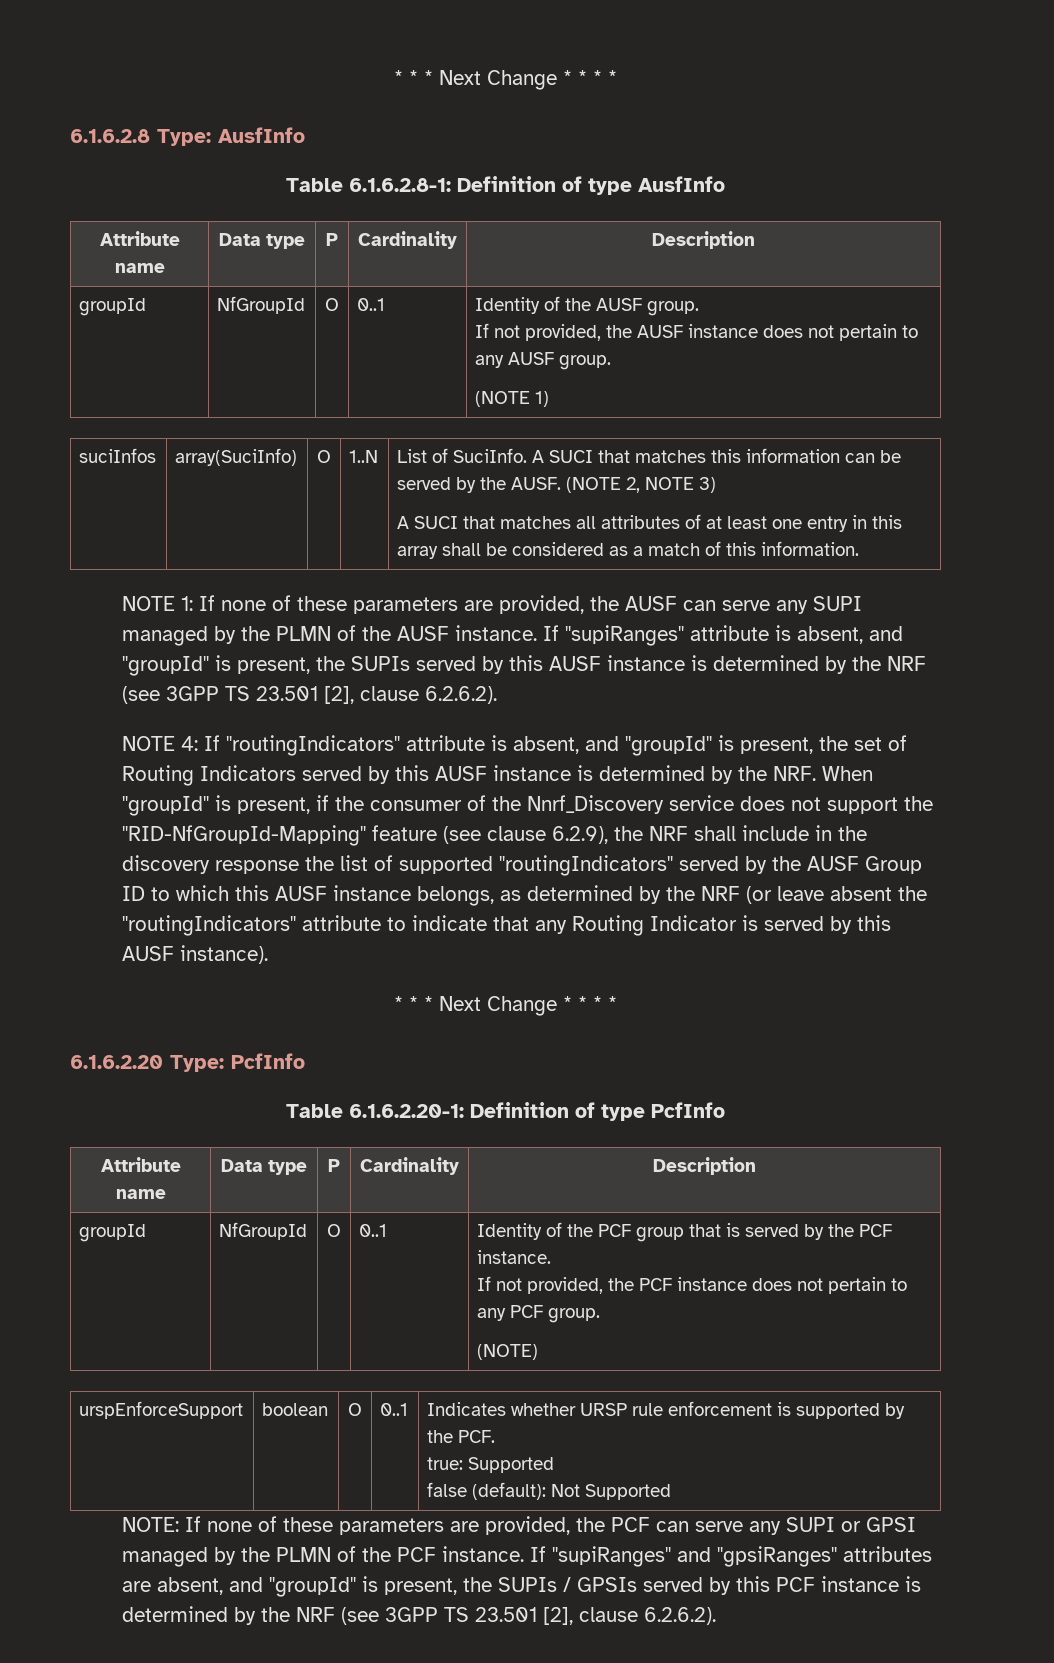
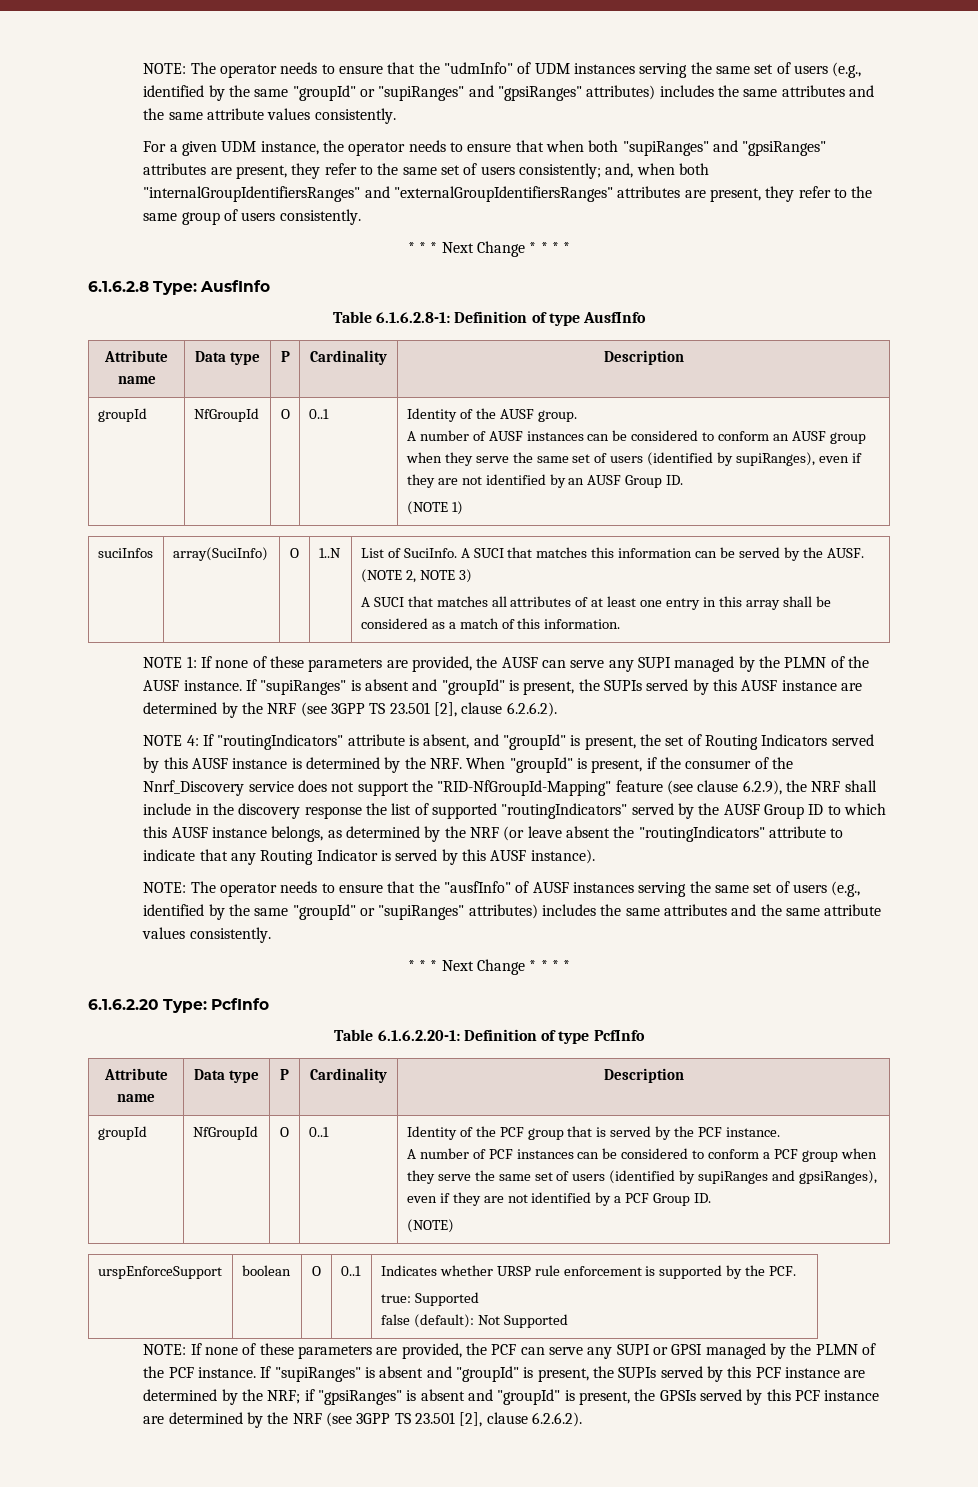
(394, 77) none -> [143,62,862,78] [143,85,874,101] [143,108,396,124] [143,140,827,156] [143,163,709,179] [143,186,873,202] [143,209,361,225] NOTE: The operator needs to ensure that the "udmInfo" of UDM instances serving the same set of users (e.g., identified by the same "groupId" or "supiRanges" and "gpsiRanges" attributes) includes the same attributes and the same attribute values consistently. // For a given UDM instance, the operator needs to ensure that when both "supiRanges" and "gpsiRanges" attributes are present, they refer to the same set of users consistently; and, when both "internalGroupIdentifiersRanges" and "externalGroupIdentifiersRanges" attributes are present, they refer to the same group of users consistently. //
[475,323,919,341] [475,352,612,370] If not provided, the AUSF instance does not pertain to any AUSF group. -> [406,430,866,444] [405,452,862,466] [406,474,684,488] A number of AUSF instances can be considered to conform an AUSF group when they serve the same set of users (identified by supiRanges), even if they are not identified by an AUSF Group ID.
[690,625,864,644] attribute is absent, -> [350,679,410,691] is absent
[691,655,708,671] is -> [840,683,862,691] are
(269, 954) none -> [143,881,861,897] [143,904,882,920] [142,927,271,943] // NOTE: The operator needs to ensure that the "ausfInfo" of AUSF instances serving the same set of users (e.g., identified by the same "groupId" or "supiRanges" attributes) includes the same attributes and the same attribute values consistently.
[477,1276,908,1294] [477,1305,601,1323] If not provided, the PCF instance does not pertain to any PCF group. -> [406,1148,877,1162] [406,1170,877,1184] [406,1192,712,1206] A number of PCF instances can be considered to conform a PCF group when they serve the same set of users (identified by supiRanges and gpsiRanges), even if they are not identified by a PCF Group ID.
[677,1546,933,1567] [122,1576,572,1597] and "gpsiRanges" attributes are absent, and "groupId" is present, the SUPIs / -> [365,1366,866,1382] [143,1389,656,1405] is absent and "groupId" is present, the SUPIs served by this PCF instance are determined by the NRF; if "gpsiRanges" is absent and "groupId" is present, the
[905,1576,922,1592] is -> [143,1416,165,1424] are

